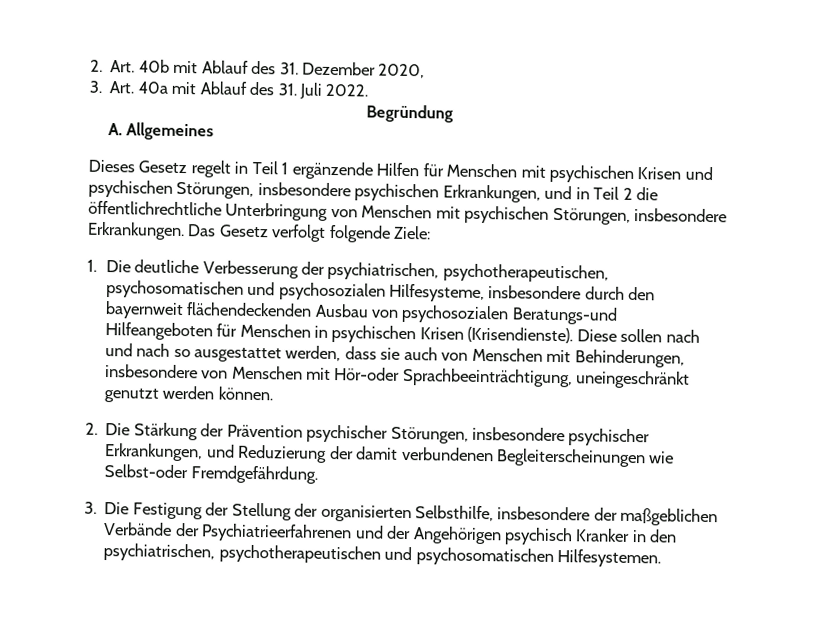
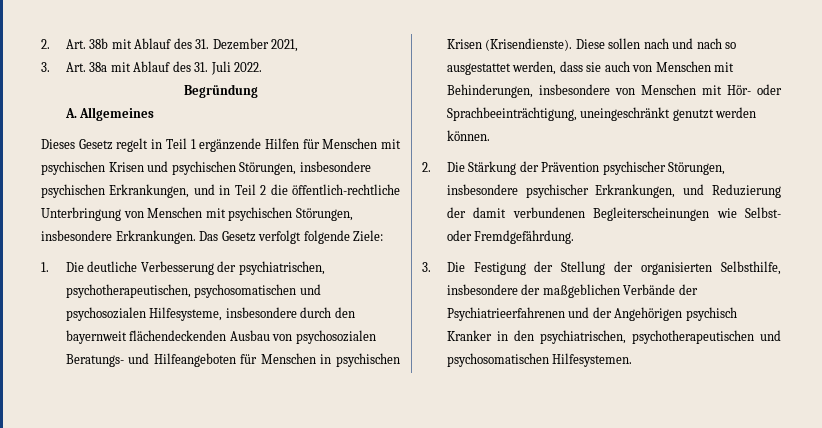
[138,59,170,73] 40b -> [89,38,109,49] 38b
[378,63,426,79] 2020, -> [271,39,299,52] 2021,
[137,81,169,94] 40a -> [89,62,108,72] 38a
[88,200,222,216] öffentlichrechtliche -> [291,184,400,195] öffentlich-rechtliche
[511,306,618,325] Beratungs-und -> [65,353,150,367] Beratungs- und
[334,367,401,381] Hör-oder -> [726,84,783,95] Hör- oder
[104,464,189,479] Selbst-oder -> [745,207,781,218] [446,230,472,241] Selbst- oder

